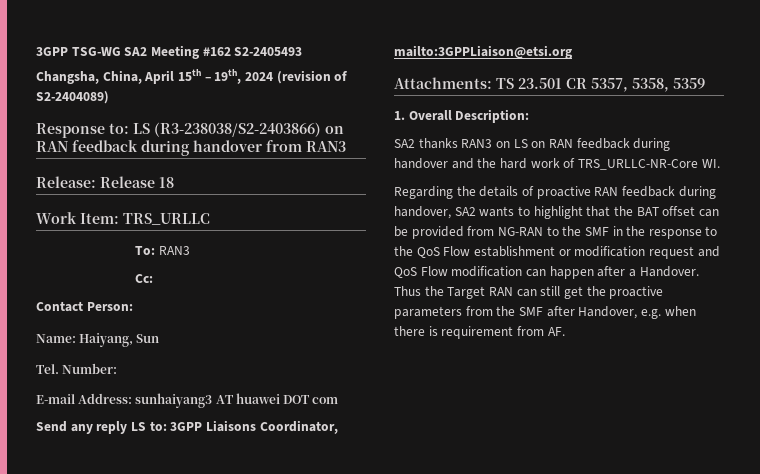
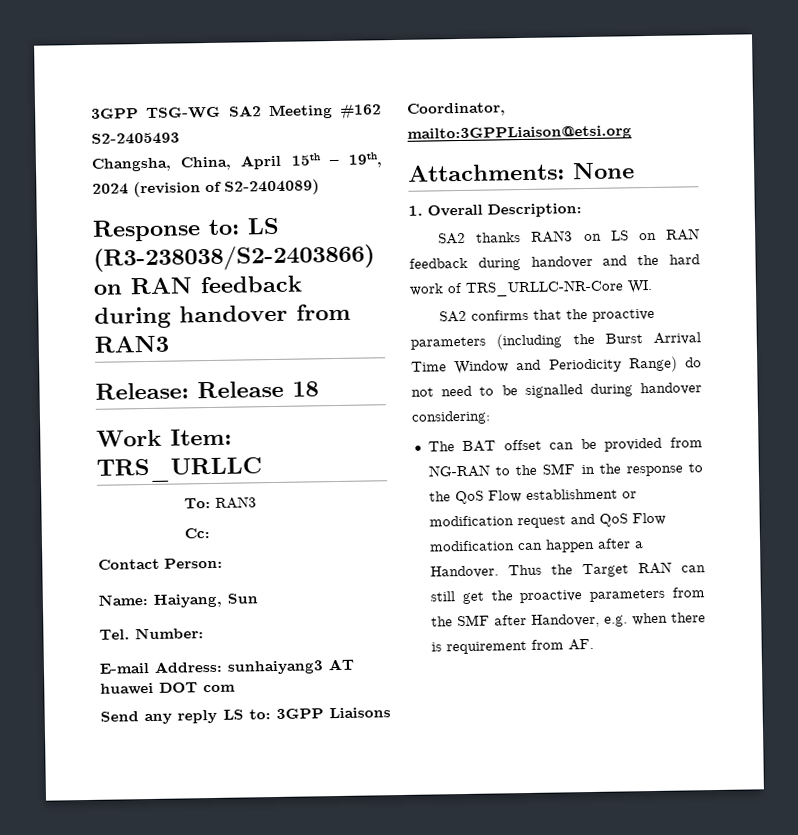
[394,77,705,92] Attachments: TS 23.501 CR 5357, 5358, 5359 -> [408,162,635,182] Attachments: None
[394,186,716,199] [394,206,633,219] Regarding the details of proactive RAN feedback during handover, SA2 wants to highlight that the -> [439,308,656,323] [410,332,701,350] [411,356,702,375] [411,382,702,399] [411,410,491,425] [427,441,455,452] SA2 confirms that the proactive parameters (including the Burst Arrival Time Window and Periodicity Range) do not need to be signalled during handover considering: // The

